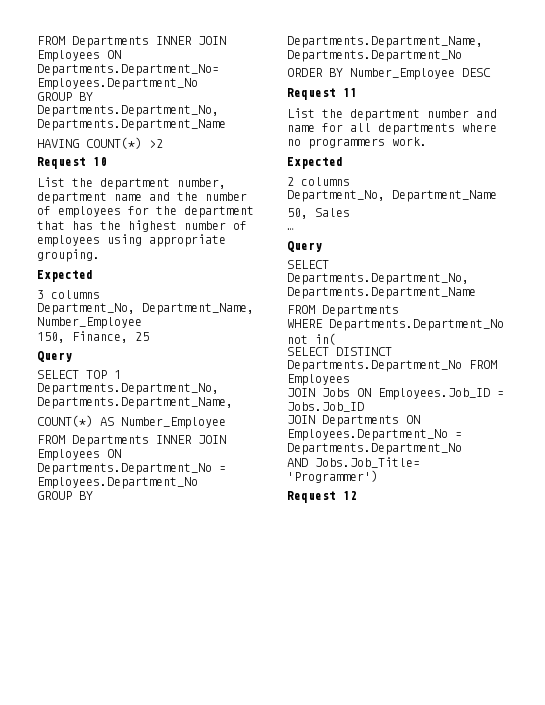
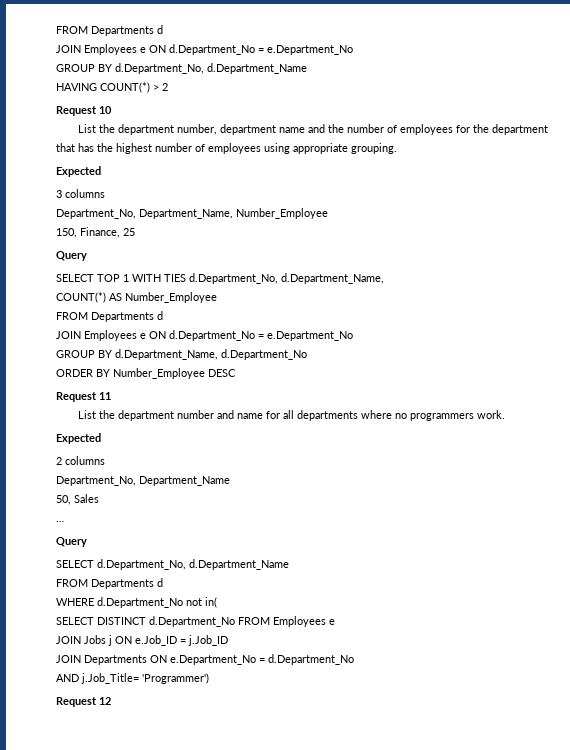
[37,36,226,48] [37,50,121,62] [37,64,219,76] [37,78,198,90] [37,92,93,101] [37,105,219,117] [37,119,226,131] FROM Departments INNER JOIN Employees ON Departments.Department_No= Employees.Department_No // GROUP BY Departments.Department_No, Departments.Department_Name -> [56,25,163,36] [56,44,353,55] [56,63,307,74] FROM Departments d // JOIN Employees e ON d.Department_No = e.Department_No // GROUP BY d.Department_No, d.Department_Name
[149,139,163,148] >2 -> [153,83,168,91] > 2
[37,383,219,395] [37,397,233,409] Departments.Department_No, Departments.Department_Name, -> [132,273,384,284] WITH TIES d.Department_No, d.Department_Name,
[156,435,226,444] [37,449,121,461] [37,463,226,475] [37,477,198,489] [37,491,93,500] [287,36,483,48] [287,50,462,62] INNER JOIN Employees ON Departments.Department_No = Employees.Department_No // GROUP BY Departments.Department_Name, Departments.Department_No -> [157,311,163,320] [56,330,353,341] [56,349,307,360] d // JOIN Employees e ON d.Department_No = e.Department_No // GROUP BY d.Department_Name, d.Department_No
[287,273,469,285] [287,287,476,299] [287,305,399,317] Departments.Department_No, Departments.Department_Name // FROM Departments -> [97,559,289,570] [56,578,163,589] d.Department_No, d.Department_Name // FROM Departments d
[329,319,504,331] Departments.Department_No -> [97,597,183,608] d.Department_No
[287,360,462,372] Departments.Department_No -> [149,616,235,627] d.Department_No
(350, 380) none -> [329,619,335,625] e
[357,388,504,400] [287,402,364,412] ON Employees.Job_ID = Jobs.Job_ID -> [108,635,228,646] j ON e.Job_ID = j.Job_ID
[287,429,462,441] [287,443,462,455] Employees.Department_No = Departments.Department_No -> [170,654,354,665] e.Department_No = d.Department_No
[315,457,420,468] Jobs.Job_Title= -> [81,673,139,684] j.Job_Title=

